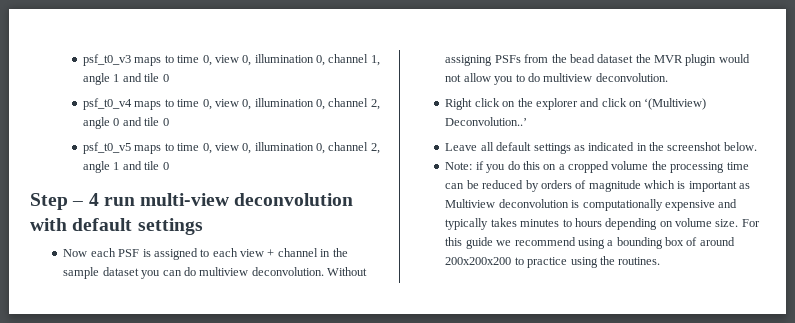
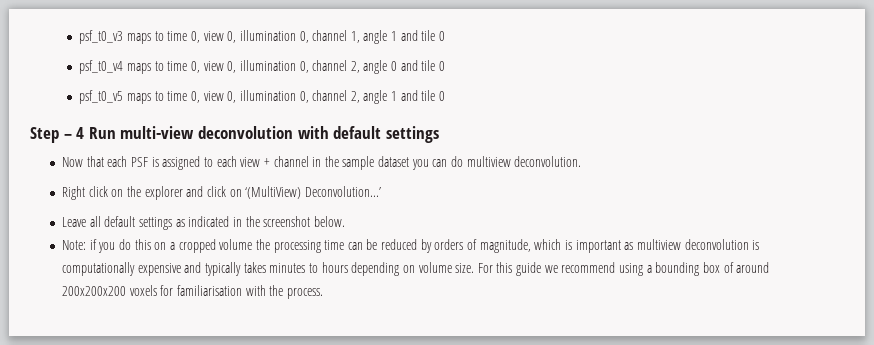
[103,197,135,206] run -> [88,127,116,139] Run
(88, 253) none -> [86,156,104,167] that
[327,267,368,276] [445,54,750,66] [445,73,668,85] Without assigning PSFs from the bead dataset the MVR plugin would not allow you to do multiview deconvolution. -> (582, 161) none
[644,98,707,110] [445,117,528,126] ‘(Multiview) Deconvolution..’ -> [245,186,381,199] ‘(MultiView) Deconvolution...’
[588,180,641,192] magnitude -> [479,239,531,253] magnitude,
[445,199,496,208] Multiview -> [636,239,681,250] multiview
[514,256,661,268] to practice using the routines. -> [129,285,323,299] voxels for familiarisation with the process.

